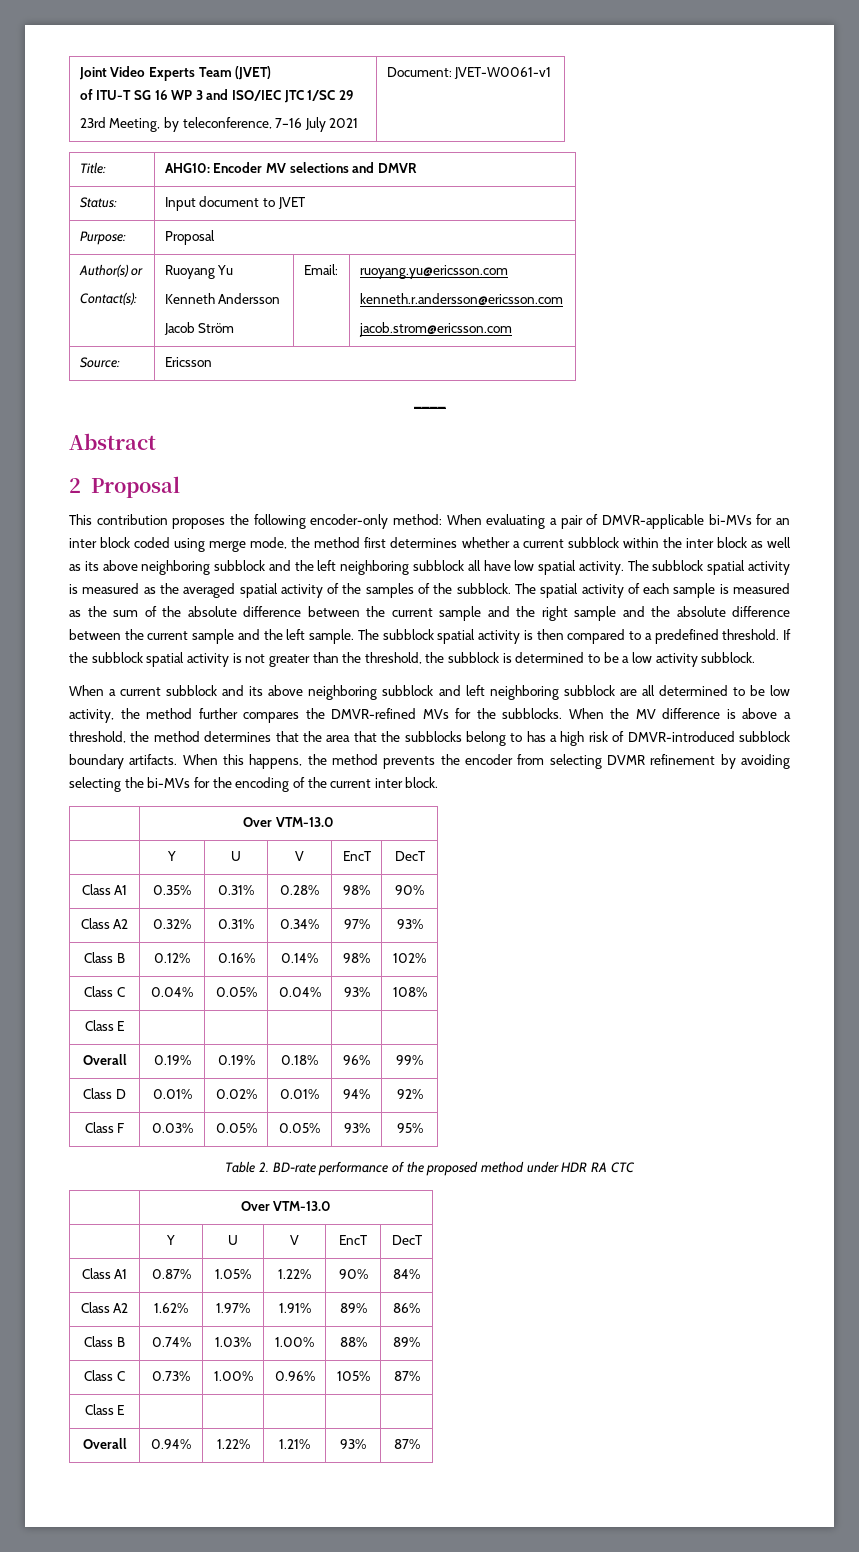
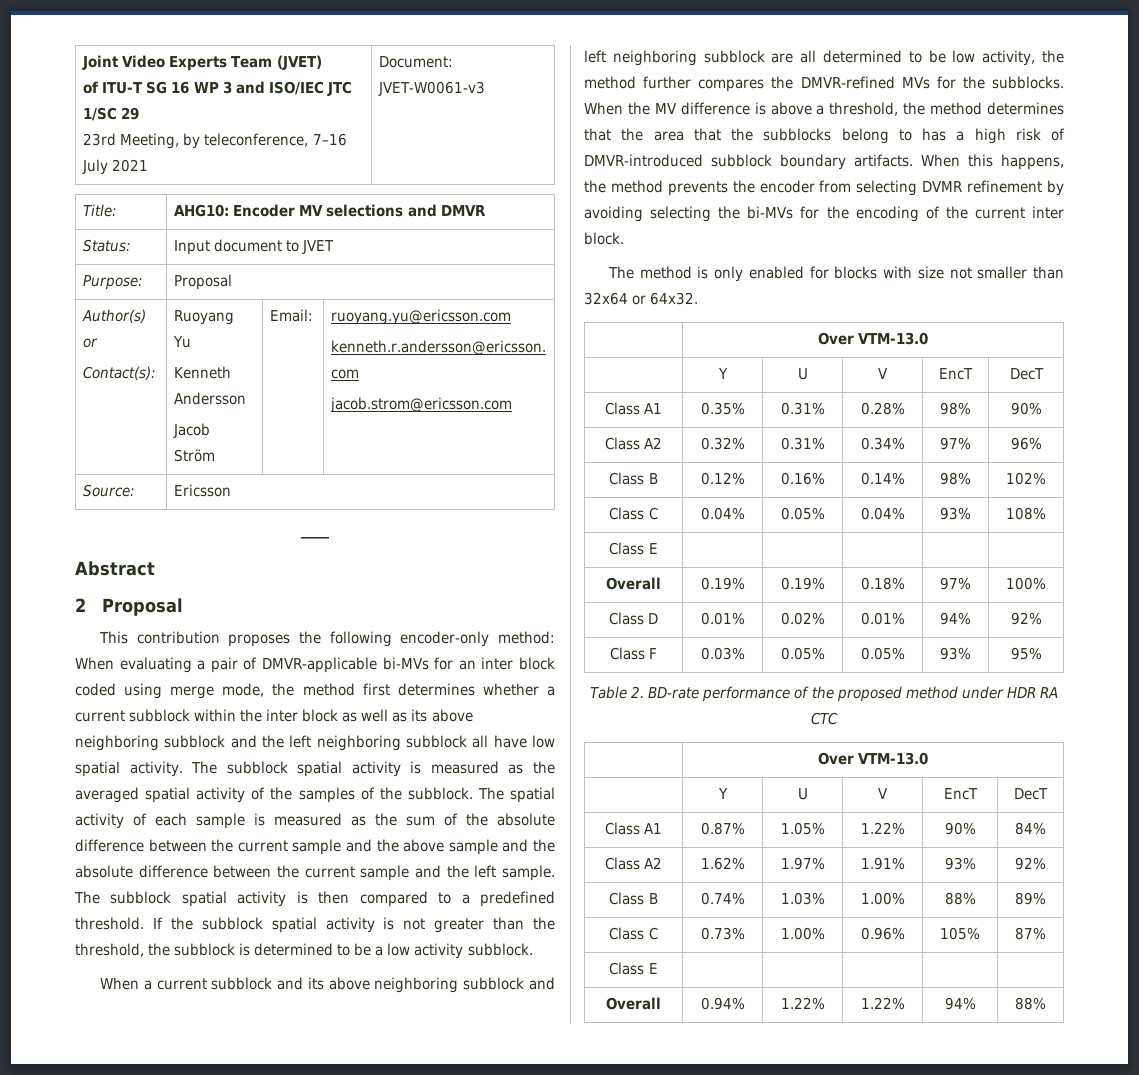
[454,67,552,79] JVET-W0061-v1 -> [378,81,486,96] JVET-W0061-v3
[541,606,568,621] right -> [403,839,445,852] above
(439, 782) none -> [607,266,1064,282] [584,292,699,305] // The method is only enabled for blocks with size not smaller than 32x64 or 64x32.
[396,919,423,929] 93% -> [1010,437,1042,450] 96%
[343,1055,370,1065] [396,1055,423,1065] 96% | 99% -> [940,577,971,590] [1006,577,1046,590] 97% | 100%
[339,1303,367,1313] [393,1303,420,1313] 89% | 86% -> [944,857,976,870] [1015,857,1046,870] 93% | 92%
[279,1439,310,1449] [340,1439,366,1449] [393,1439,420,1449] 1.21% | 93% | 87% -> [860,997,905,1010] [944,997,976,1010] [1015,997,1046,1010] 1.22% | 94% | 88%

